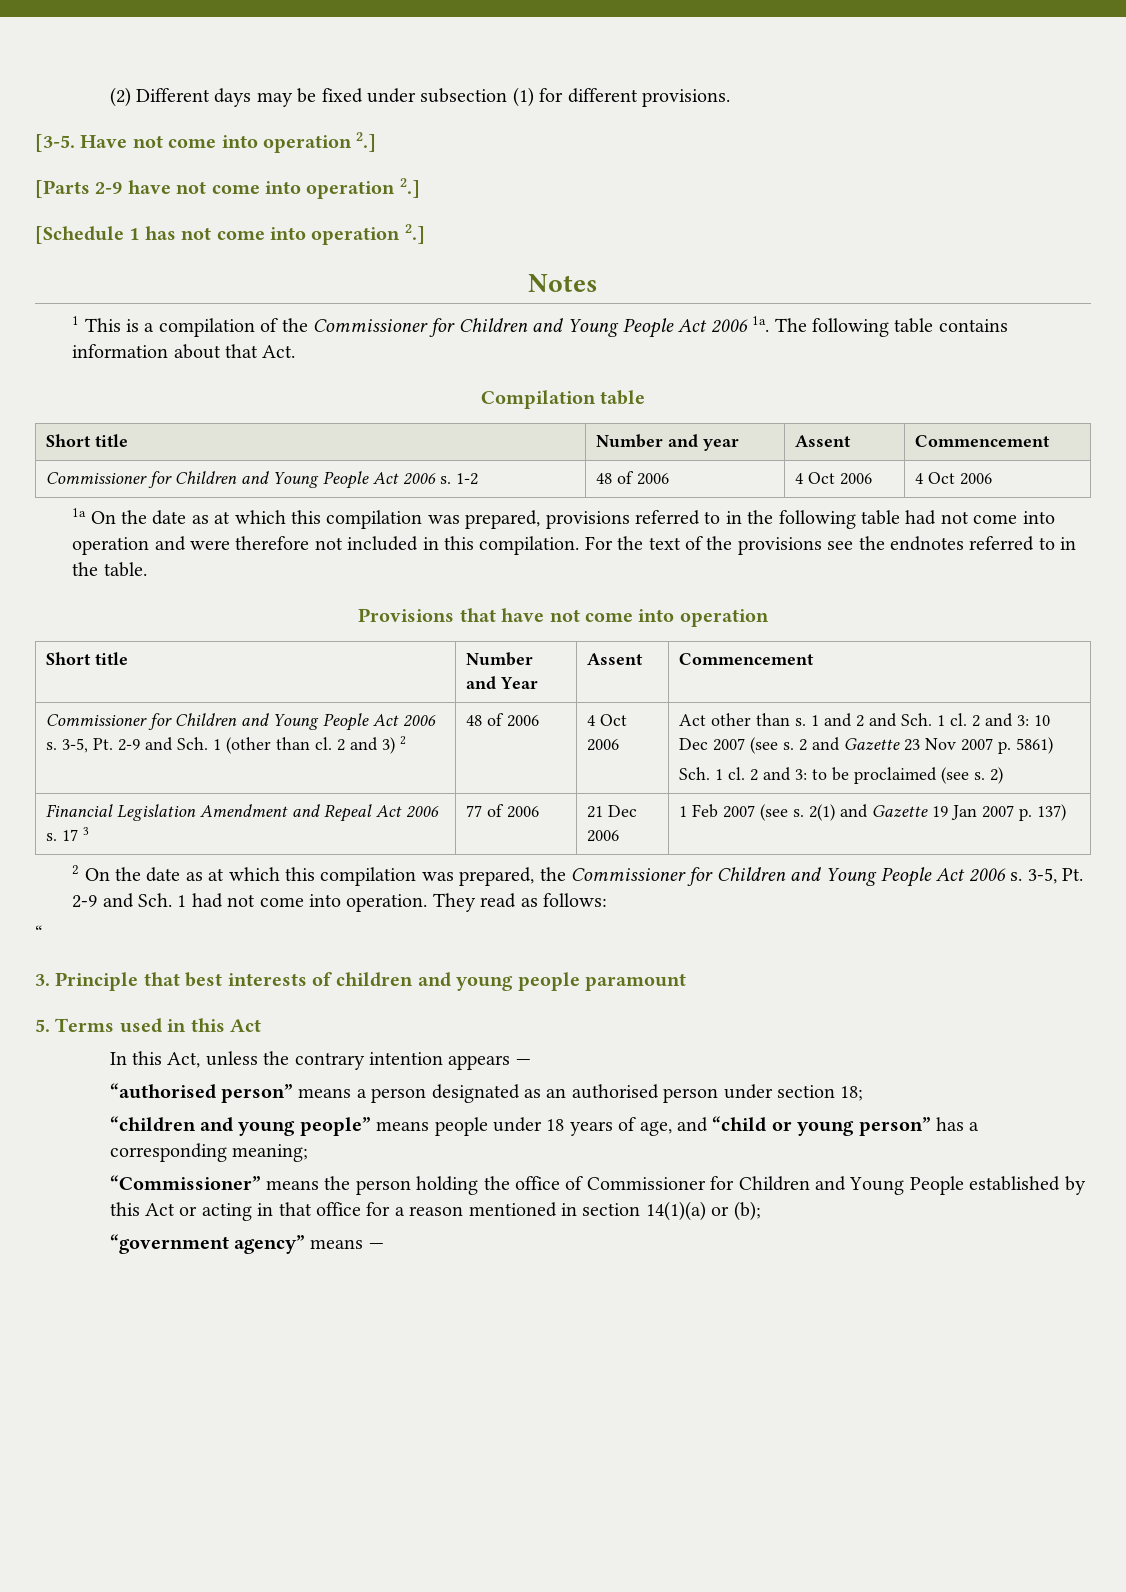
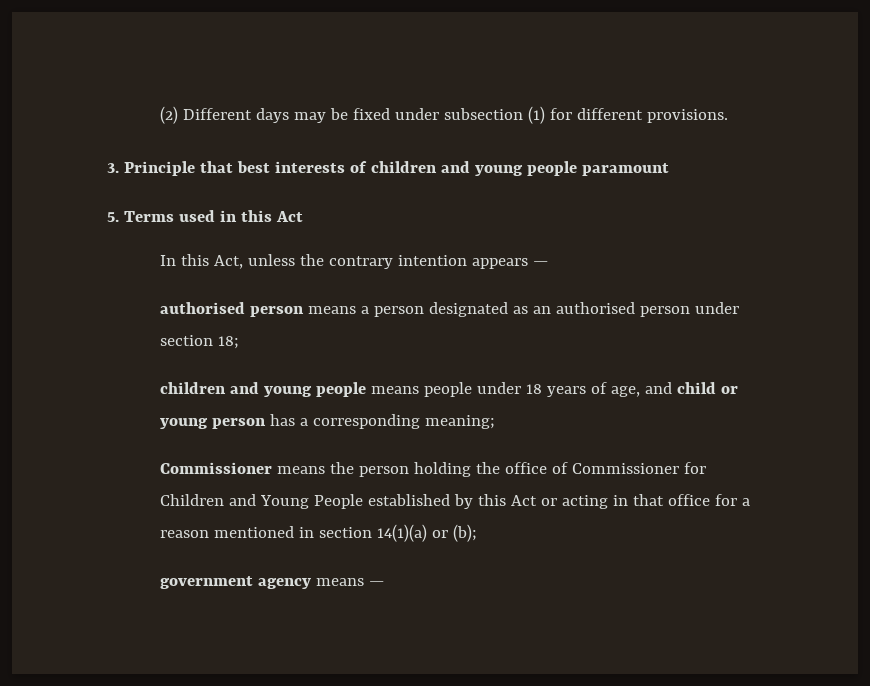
[35,132,377,153] [35,178,420,199] [35,224,425,245] [528,274,598,292] [72,316,1008,338] [72,344,296,359] [480,390,646,409] [45,434,128,447] [595,434,739,451] [794,435,851,447] [914,435,1050,447] [45,471,478,489] [595,471,669,485] [794,472,872,485] [914,472,992,485] [72,508,1055,529] [72,536,1077,555] [72,562,147,577] [358,608,769,627] [45,652,128,665] [465,652,533,666] [465,676,538,689] [586,653,643,665] [678,653,814,665] [45,713,436,731] [45,736,406,754] [465,713,539,727] [586,714,627,726] [586,739,619,751] [678,713,1050,727] [678,737,1053,754] [678,767,1003,784] [45,804,439,822] [45,827,89,841] [465,804,539,818] [586,805,637,818] [586,830,619,842] [678,804,1066,821] [72,865,1084,887] [72,893,608,912] [35,925,43,940] // [3-5. Have not come into operation 2.] // [Parts 2-9 have not come into operation 2.] // [Schedule 1 has not come into operation 2.] // Notes // 1 This is a compilation of the Commissioner for Children and Young People Act 2006 1a. The following table contains information about that Act. // Compilation table // Short title | Number and year | Assent | Commencement // Commissioner for Children and Young People Act 2006 s. 1-2 | 48 of 2006 | 4 Oct 2006 | 4 Oct 2006 // 1a On the date as at which this compilation was prepared, provisions referred to in the following table had not come into operation and were therefore not included in this compilation. For the text of the provisions see the endnotes referred to in the table. // Provisions that have not come into operation // Short title | Number and Year | Assent | Commencement // Commissioner for Children and Young People Act 2006 s. 3-5, Pt. 2-9 and Sch. 1 (other than cl. 2 and 3) 2 | 48 of 2006 | 4 Oct 2006 | Act other than s. 1 and 2 and Sch. 1 cl. 2 and 3: 10 Dec 2007 (see s. 2 and Gazette 23 Nov 2007 p. 5861) // Sch. 1 cl. 2 and 3: to be proclaimed (see s. 2) // Financial Legislation Amendment and Repeal Act 2006 s. 17 3 | 77 of 2006 | 21 Dec 2006 | 1 Feb 2007 (see s. 2(1) and Gazette 19 Jan 2007 p. 137) // 2 On the date as at which this compilation was prepared, the Commissioner for Children and Young People Act 2006 s. 3-5, Pt. 2-9 and Sch. 1 had not come into operation. They read as follows: // “ -> (728, 116) none
[109,1083,293,1103] “authorised person” -> [159,302,304,317] authorised person
[109,1116,371,1136] “children and young people” -> [159,382,366,397] children and young people
[712,1116,767,1132] “child -> [676,382,716,394] child
[858,1117,931,1136] person” -> [211,418,266,429] person
[109,1175,261,1190] “Commissioner” -> [159,462,272,474] Commissioner
[109,1234,305,1254] “government agency” -> [159,576,311,589] government agency

